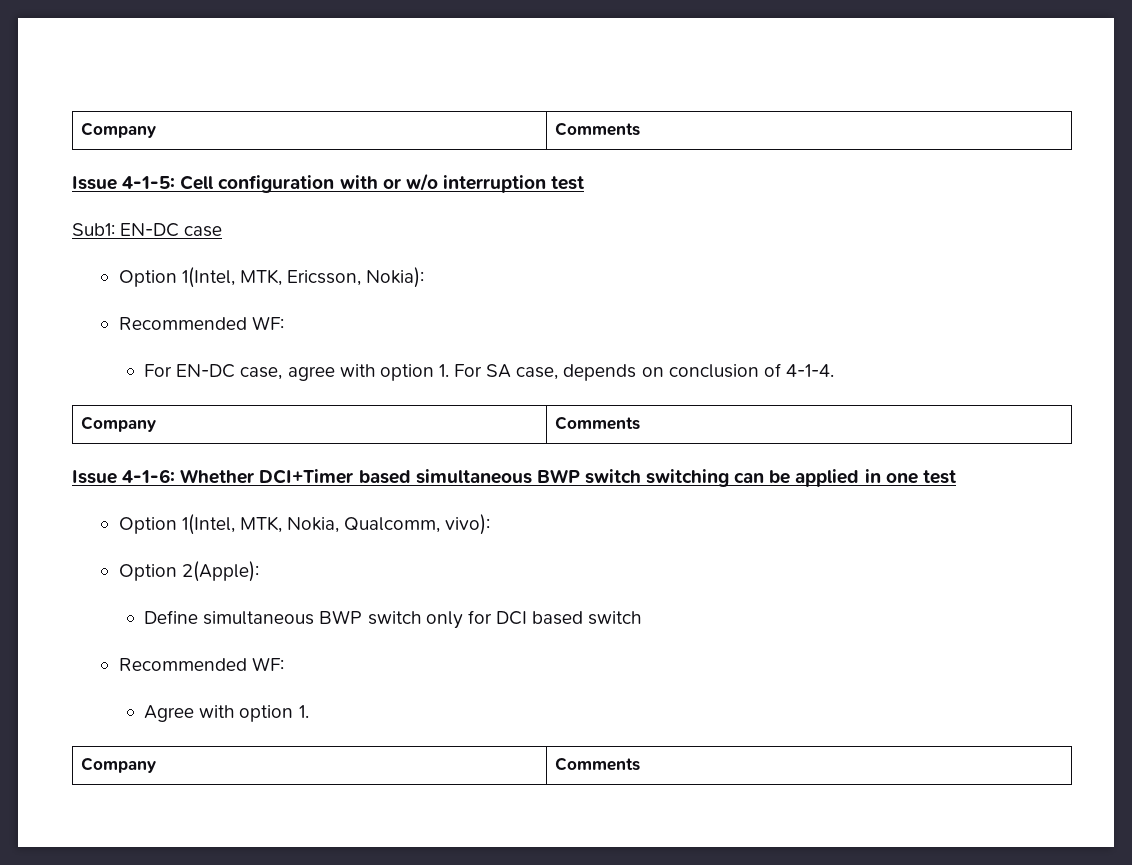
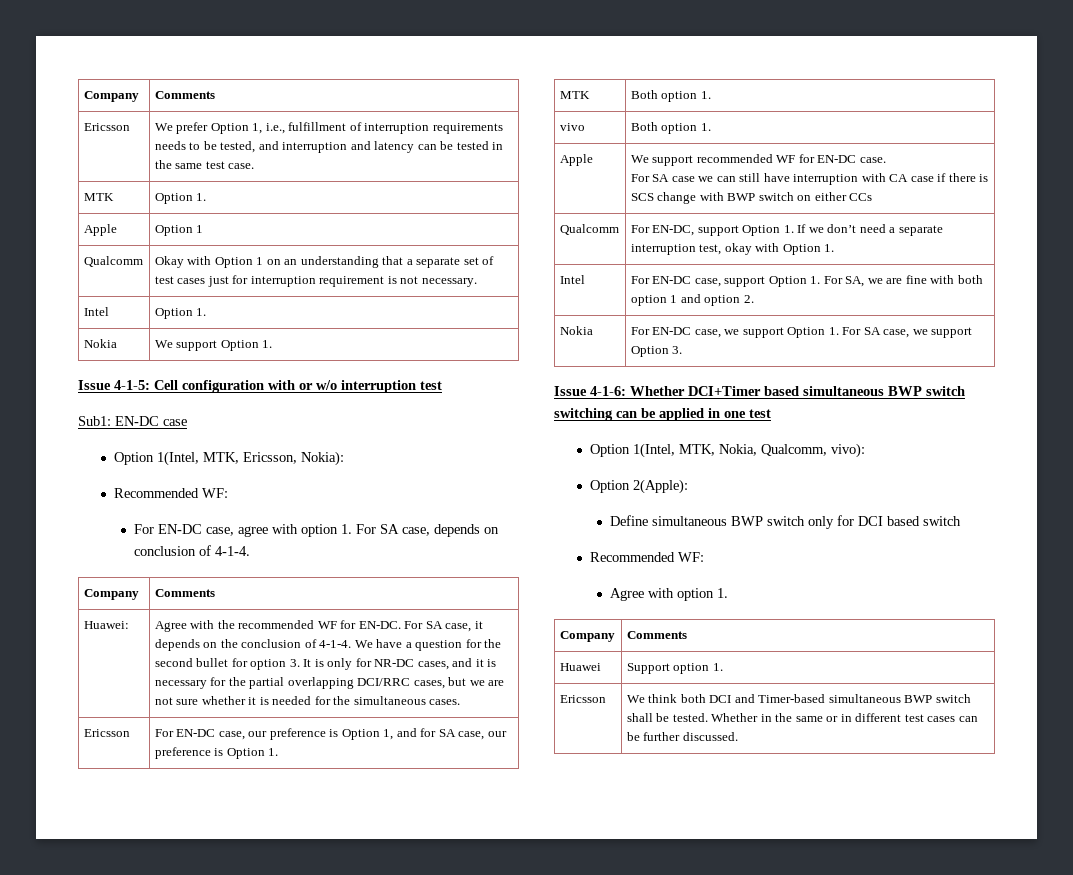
[81,122,157,138] [555,122,641,136] Company | Comments -> [83,91,139,102] [154,91,215,99] [83,123,130,131] [154,122,503,134] [154,141,504,153] [154,160,255,169] [83,193,114,201] [154,193,207,204] [83,224,117,236] [154,225,204,236] [83,256,143,267] [154,256,495,268] [154,275,477,287] [83,307,109,316] [154,308,207,319] [83,339,117,348] [154,340,273,351] Company | Comments // Ericsson | We prefer Option 1, i.e., fulfillment of interruption requirements needs to be tested, and interruption and latency can be tested in the same test case. // MTK | Option 1. // Apple | Option 1 // Qualcomm | Okay with Option 1 on an understanding that a separate set of test cases just for interruption requirement is not necessary. // Intel | Option 1. // Nokia | We support Option 1.
(641, 423) none -> [83,621,129,629] [154,620,483,632] [154,639,502,651] [154,658,497,670] [154,677,505,689] [154,696,461,705] [83,729,130,737] [154,728,507,740] [154,747,279,759] [559,91,590,99] [630,90,711,102] [559,123,585,131] [630,122,711,134] [559,154,593,166] [630,154,886,166] [630,173,989,185] [630,192,873,204] [559,224,619,235] [630,224,943,236] [630,243,835,255] [559,275,585,284] [630,275,983,287] [630,294,754,306] [559,326,593,335] [630,327,973,338] [630,346,683,357] // Huawei: | Agree with the recommended WF for EN-DC. For SA case, it depends on the conclusion of 4-1-4. We have a question for the second bullet for option 3. It is only for NR-DC cases, and it is necessary for the partial overlapping DCI/RRC cases, but we are not sure whether it is needed for the simultaneous cases. // Ericsson | For EN-DC case, our preference is Option 1, and for SA case, our preference is Option 1. // MTK | Both option 1. // vivo | Both option 1. // Apple | We support recommended WF for EN-DC case. // For SA case we can still have interruption with CA case if there is SCS change with BWP switch on either CCs // Qualcomm | For EN-DC, support Option 1. If we don’t need a separate interruption test, okay with Option 1. // Intel | For EN-DC case, support Option 1. For SA, we are fine with both option 1 and option 2. // Nokia | For EN-DC case, we support Option 1. For SA case, we support Option 3.
(641, 764) none -> [559,663,601,671] [626,663,723,674] [559,695,606,703] [626,694,971,703] [626,713,978,722] [626,732,738,741] // Huawei | Support option 1. // Ericsson | We think both DCI and Timer-based simultaneous BWP switch shall be tested. Whether in the same or in different test cases can be further discussed.

